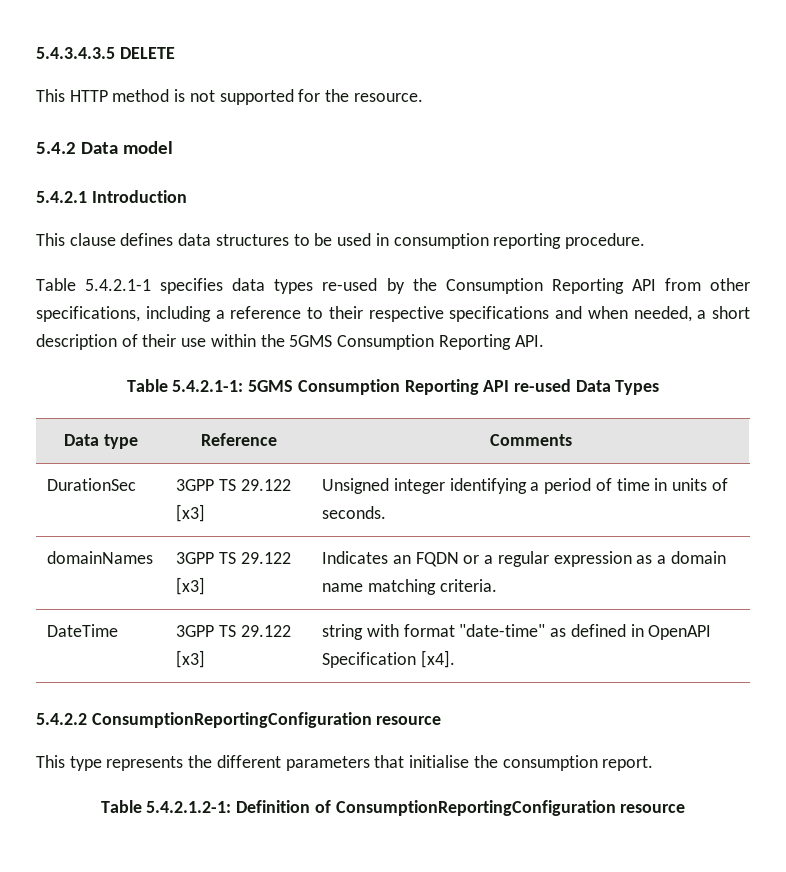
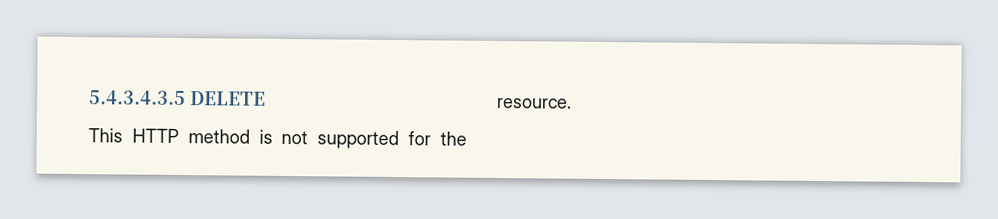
[36,141,173,154] [36,190,187,203] [36,233,645,249] [36,278,751,294] [36,306,750,322] [36,334,544,350] [126,379,660,395] [64,434,138,449] [200,433,277,446] [489,434,572,446] [47,478,137,491] [176,479,291,491] [176,504,206,522] [322,478,728,494] [322,506,387,519] [47,551,154,564] [176,552,291,564] [176,577,206,595] [322,551,726,567] [322,579,497,595] [47,624,119,637] [176,625,291,637] [176,650,206,668] [322,624,712,640] [322,650,455,668] [36,712,442,728] [36,755,654,771] [100,800,686,816] // 5.4.2 Data model // 5.4.2.1 Introduction // This clause defines data structures to be used in consumption reporting procedure. // Table 5.4.2.1-1 specifies data types re-used by the Consumption Reporting API from other specifications, including a reference to their respective specifications and when needed, a short description of their use within the 5GMS Consumption Reporting API. // Table 5.4.2.1-1: 5GMS Consumption Reporting API re-used Data Types // Data type | Reference | Comments // DurationSec | 3GPP TS 29.122 [x3] | Unsigned integer identifying a period of time in units of seconds. // domainNames | 3GPP TS 29.122 [x3] | Indicates an FQDN or a regular expression as a domain name matching criteria. // DateTime | 3GPP TS 29.122 [x3] | string with format "date-time" as defined in OpenAPI Specification [x4]. // 5.4.2.2 ConsumptionReportingConfiguration resource // This type represents the different parameters that initialise the consumption report. // Table 5.4.2.1.2-1: Definition of ConsumptionReportingConfiguration resource -> (572, 103) none

